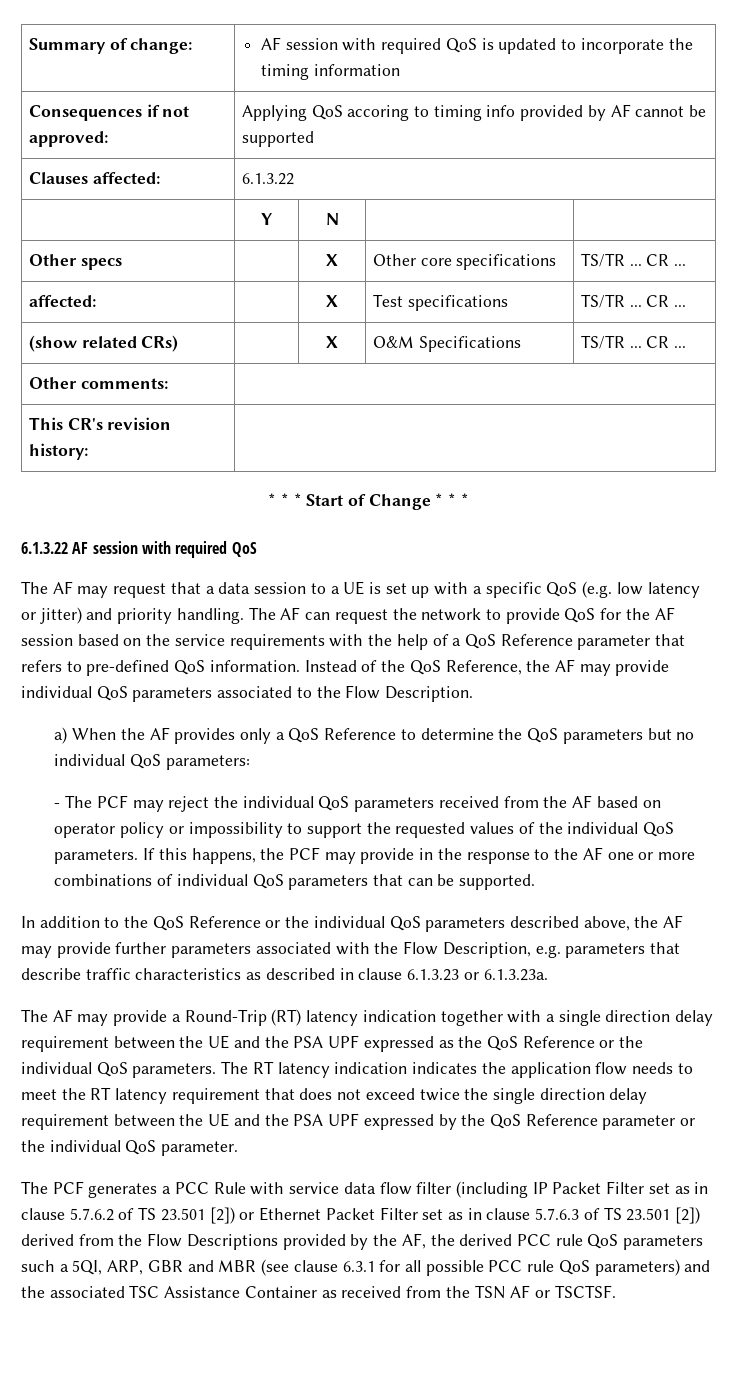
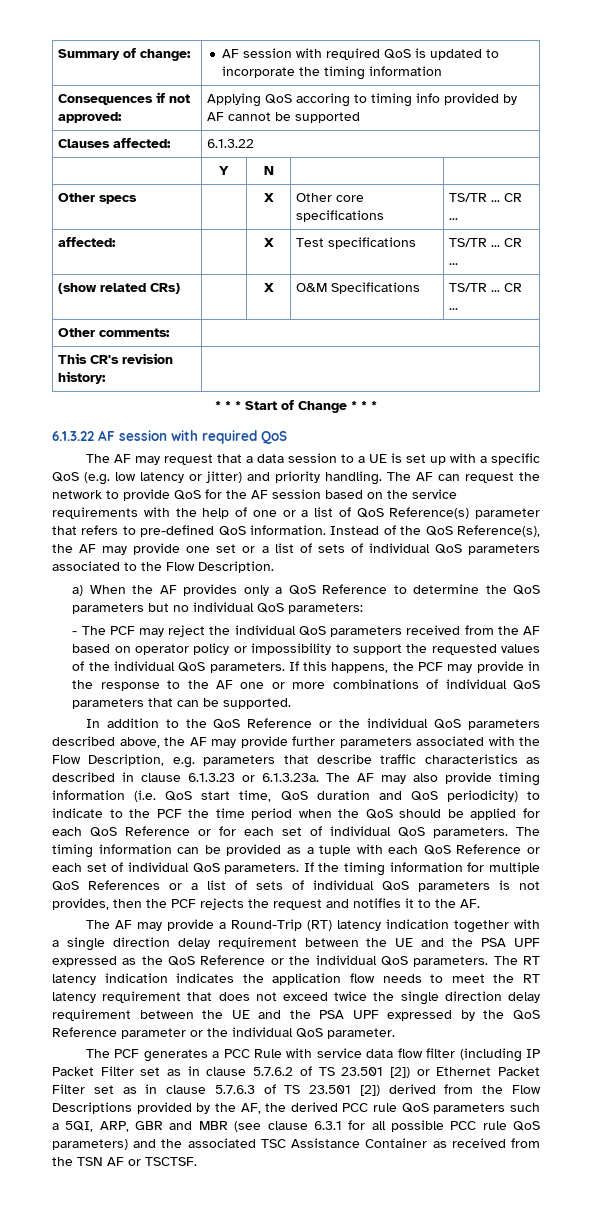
[452,634,573,649] a QoS Reference -> [252,507,470,519] one or a list of QoS Reference(s)
[445,659,670,676] Reference, the AF may provide -> [456,525,540,537] [52,543,363,555] Reference(s), the AF may provide one set or a list of sets of
(548, 975) none -> [326,772,540,786] [52,790,540,802] [52,808,541,820] [52,826,540,838] [52,844,540,858] [52,862,540,876] [52,880,540,892] [52,898,480,910] The AF may also provide timing information (i.e. QoS start time, QoS duration and QoS periodicity) to indicate to the PCF the time period when the QoS should be applied for each QoS Reference or for each set of individual QoS parameters. The timing information can be provided as a tuple with each QoS Reference or each set of individual QoS parameters. If the timing information for multiple QoS References or a list of sets of individual QoS parameters is not provides, then the PCF rejects the request and notifies it to the AF.

